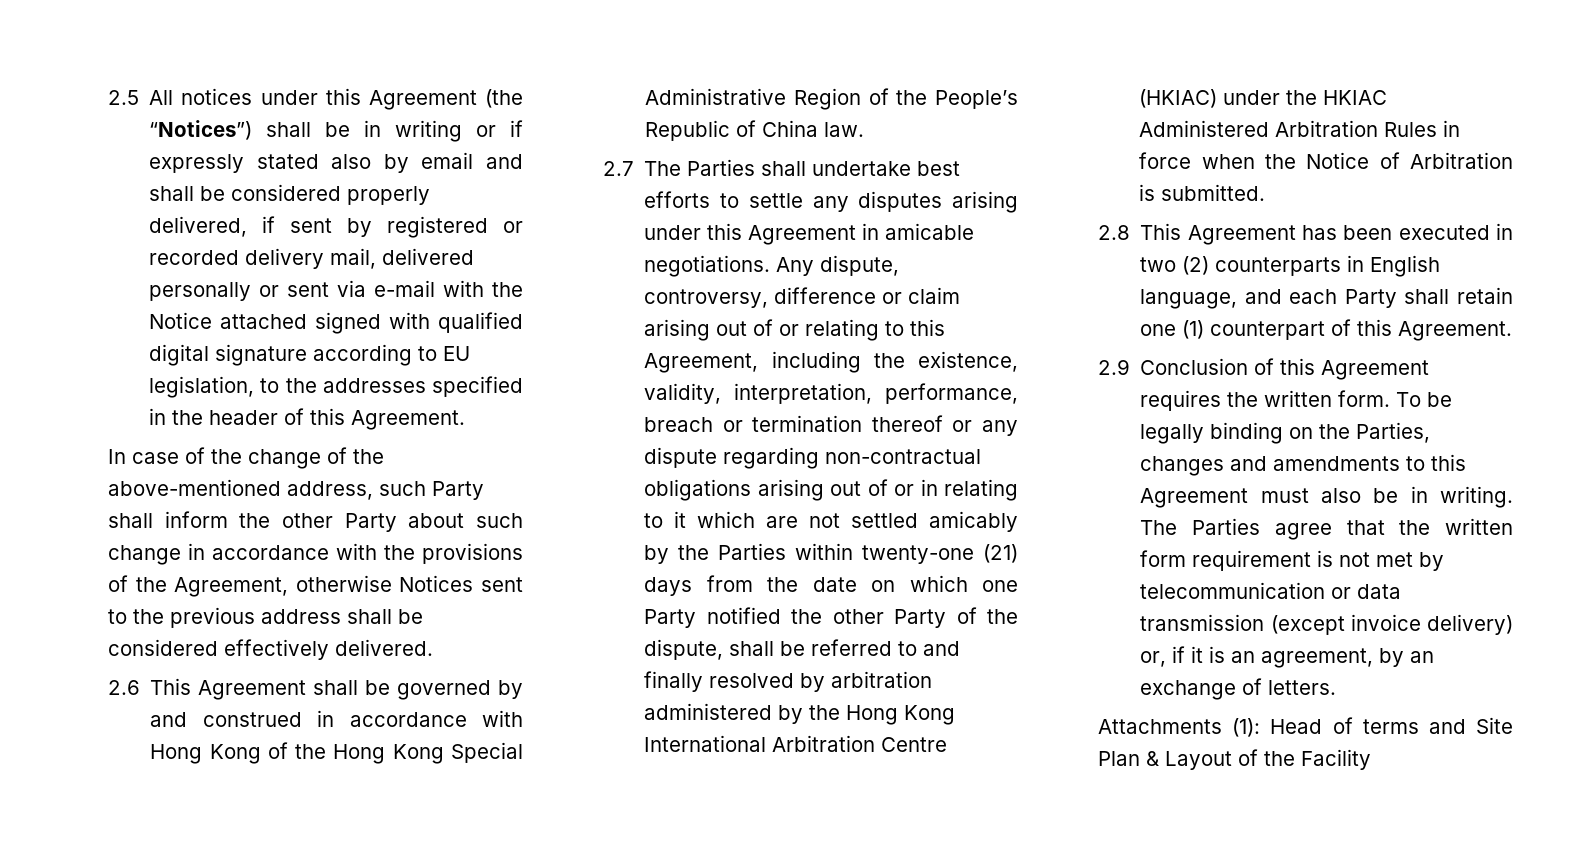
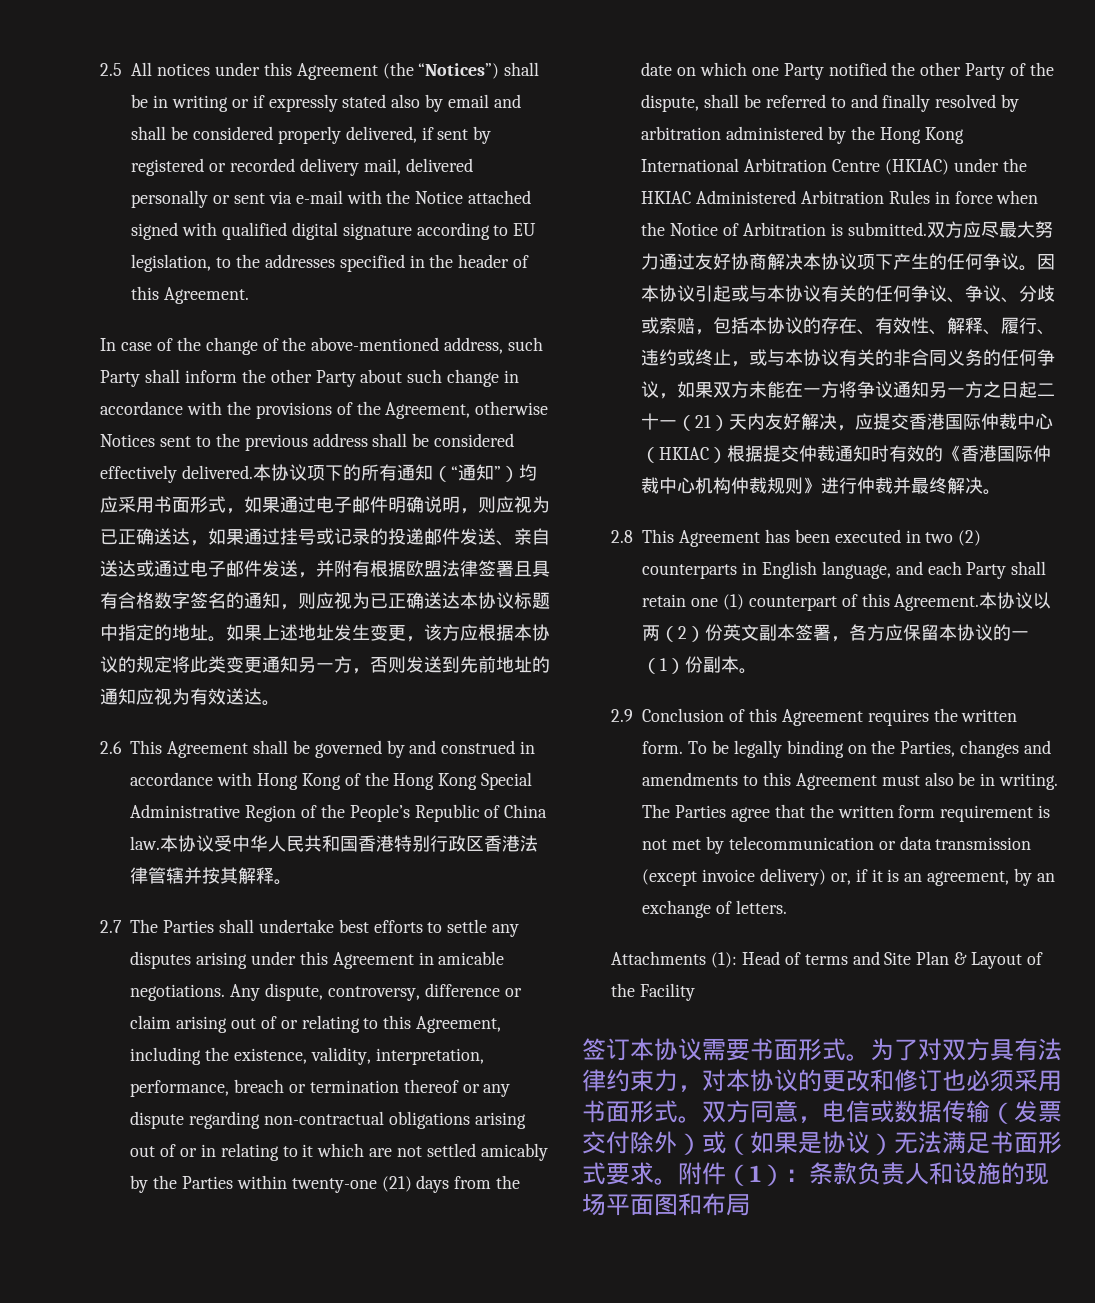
(434, 647) none -> [253,464,538,482] [100,496,551,514] [100,528,551,546] [100,560,551,578] [100,592,551,610] [100,624,551,642] [100,656,551,674] [100,688,281,706] 本协议项下的所有通知（“通知”）均应采用书面形式，如果通过电子邮件明确说明，则应视为已正确送达，如果通过挂号或记录的投递邮件发送、亲自送达或通过电子邮件发送，并附有根据欧盟法律签署且具有合格数字签名的通知，则应视为已正确送达本协议标题中指定的地址。如果上述地址发生变更，该方应根据本协议的规定将此类变更通知另一方，否则发送到先前地址的通知应视为有效送达。
(865, 129) none -> [160,835,539,852] [130,867,293,885] 本协议受中华人民共和国香港特别行政区香港法律管辖并按其解释。
(1266, 192) none -> [926,221,1053,238] [641,253,1056,271] [641,285,1056,303] [641,317,1056,335] [641,349,1056,367] [641,381,1056,399] [641,413,1054,431] [641,445,1052,463] [641,477,1002,495] 双方应尽最大努力通过友好协商解决本协议项下产生的任何争议。因本协议引起或与本协议有关的任何争议、争议、分歧或索赔，包括本协议的存在、有效性、解释、履行、违约或终止，或与本协议有关的非合同义务的任何争议，如果双方未能在一方将争议通知另一方之日起二十一（21）天内友好解决，应提交香港国际仲裁中心（HKIAC）根据提交仲裁通知时有效的《香港国际仲裁中心机构仲裁规则》进行仲裁并最终解决。
(1513, 331) none -> [979,592,1052,609] [642,624,1030,642] [642,656,758,674] 本协议以两（2）份英文副本签署，各方应保留本协议的一（1）份副本。
(1372, 759) none -> [582,1038,1062,1061] [582,1069,1062,1092] [582,1100,1062,1124] [582,1131,1062,1155] [582,1162,1049,1186] [582,1193,750,1216] // 签订本协议需要书面形式。为了对双方具有法律约束力，对本协议的更改和修订也必须采用书面形式。双方同意，电信或数据传输（发票交付除外）或（如果是协议）无法满足书面形式要求。附件（1）：条款负责人和设施的现场平面图和布局

